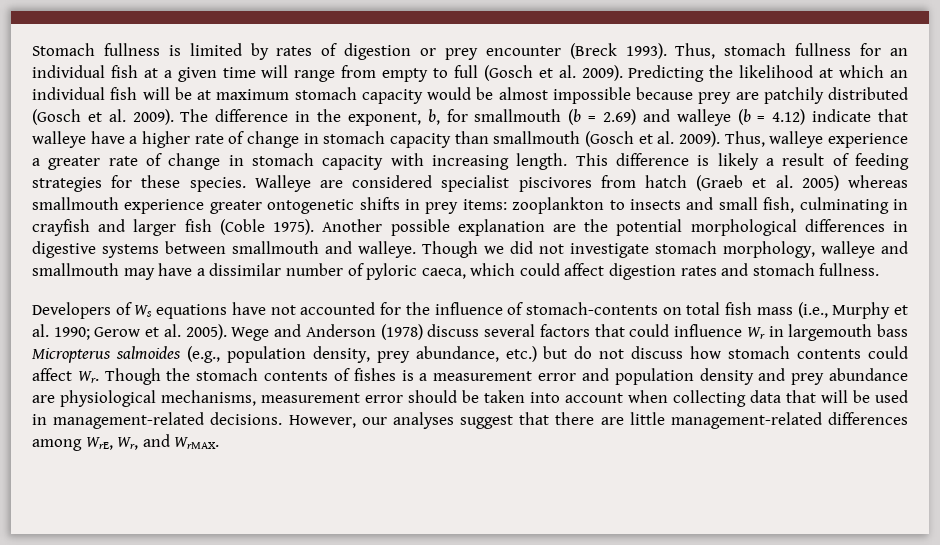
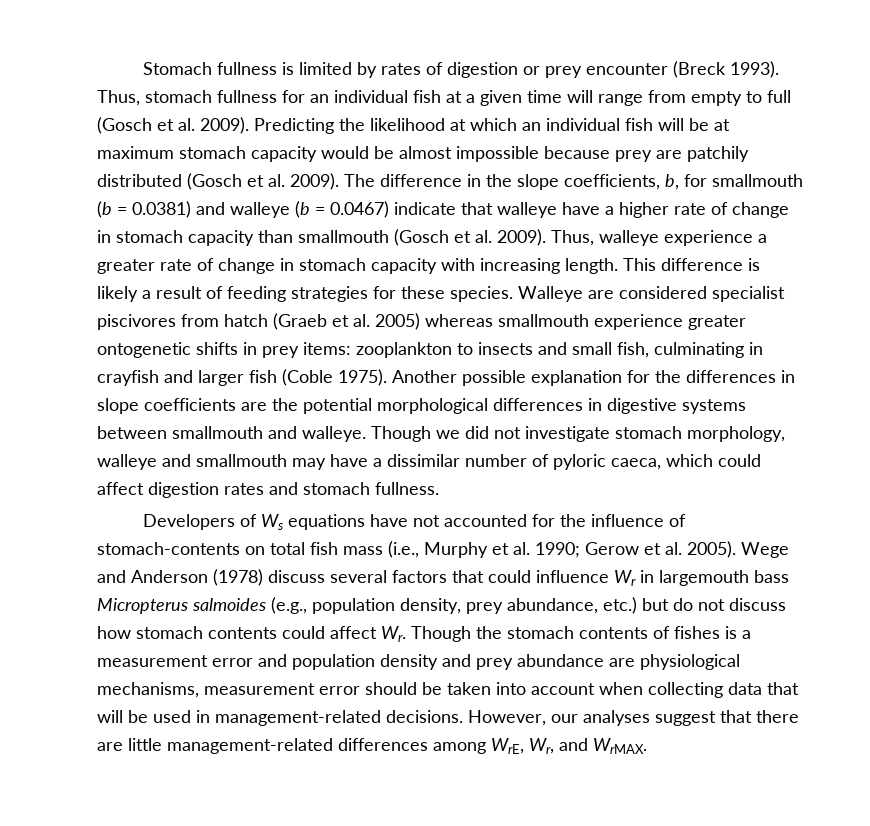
[347,112,421,126] exponent, -> [517,174,660,190] slope coefficients,
[603,109,636,125] 2.69) -> [132,201,191,218] 0.0381)
[772,109,806,125] 4.12) -> [330,201,389,218] 0.0467)
(545, 227) none -> [627,370,795,383] [97,398,236,414] for the differences in slope coefficients

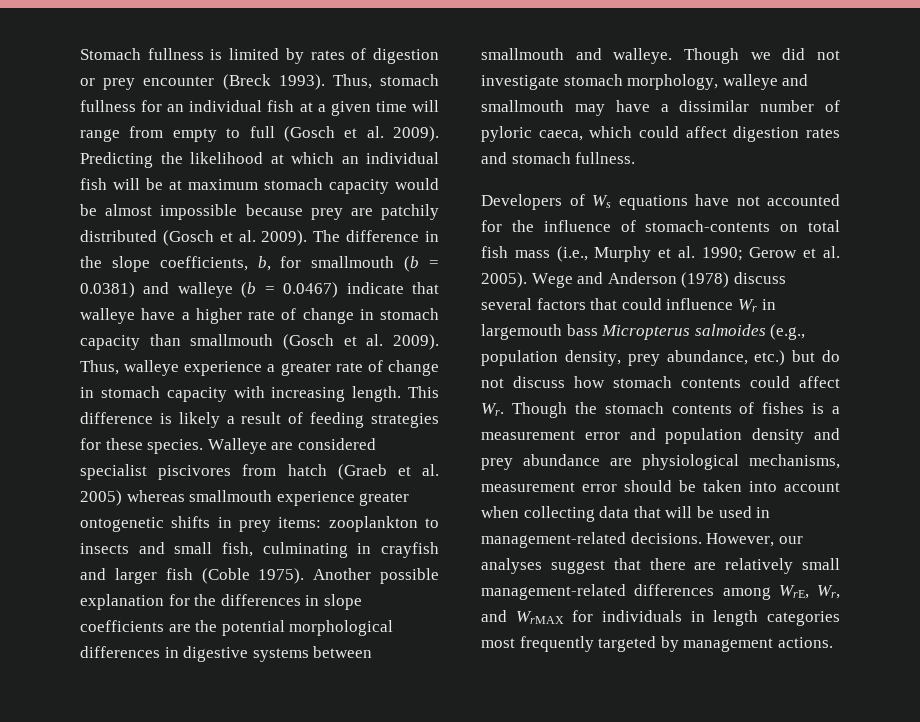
[128,738,162,751] little -> [725,558,840,574] relatively small
[593,738,647,754] WrMAX. -> [515,610,840,626] [481,636,833,652] WrMAX for individuals in length categories most frequently targeted by management actions.

